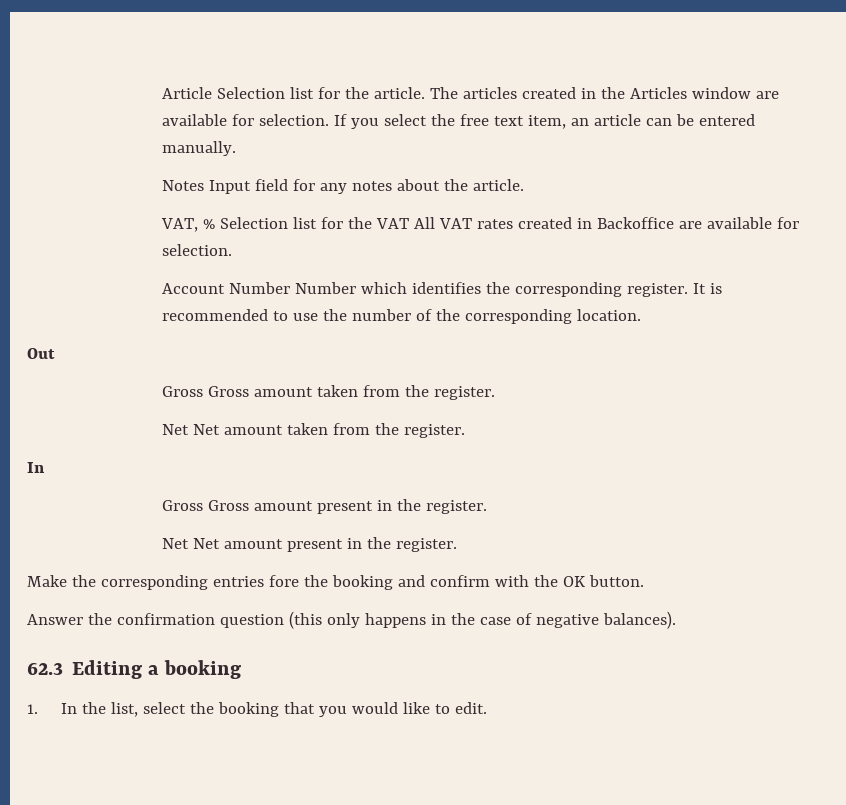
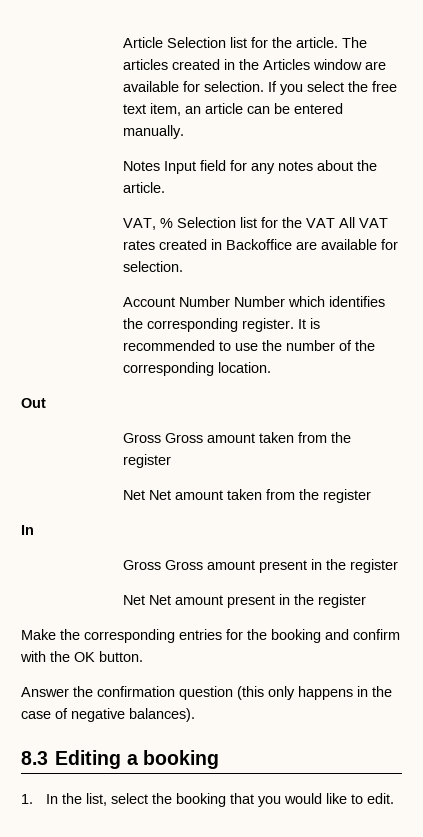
[434,386,496,400] register. -> [122,454,171,468] register
[404,424,466,438] register. -> [322,489,371,503] register
[426,500,488,514] register. -> [349,559,398,573] register
[396,538,458,552] register. -> [317,594,366,608] register
[268,575,299,587] fore -> [226,629,243,640] for
[27,662,63,675] 62.3 -> [21,751,48,765] 8.3

